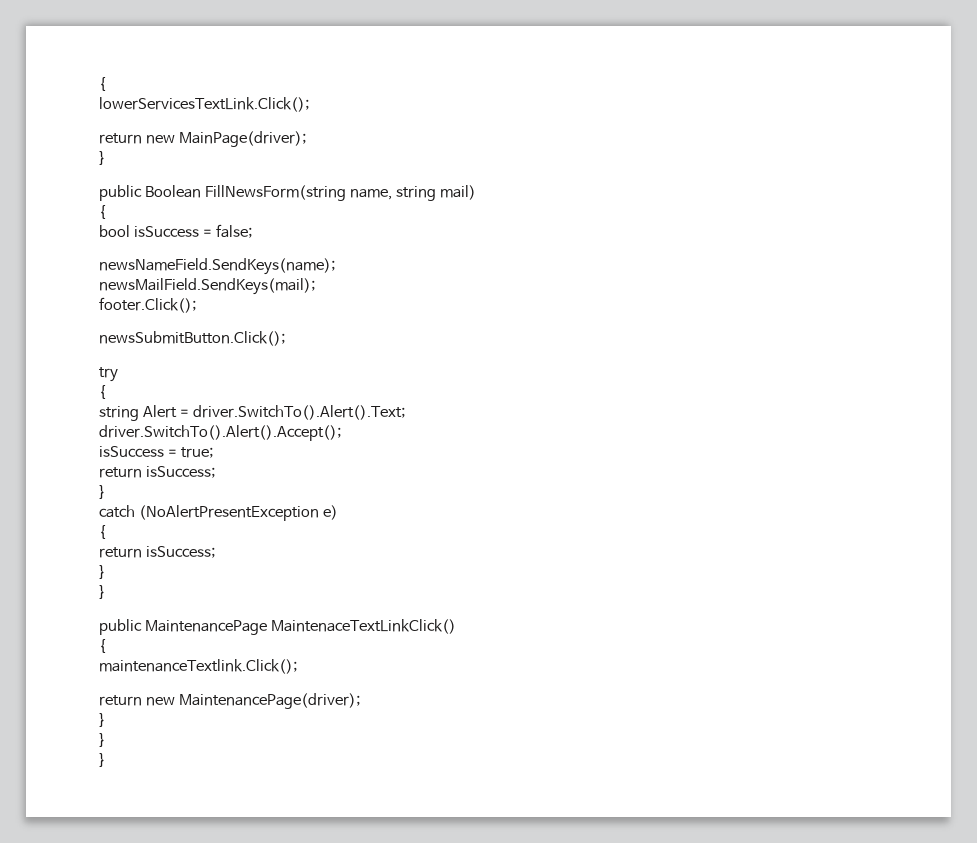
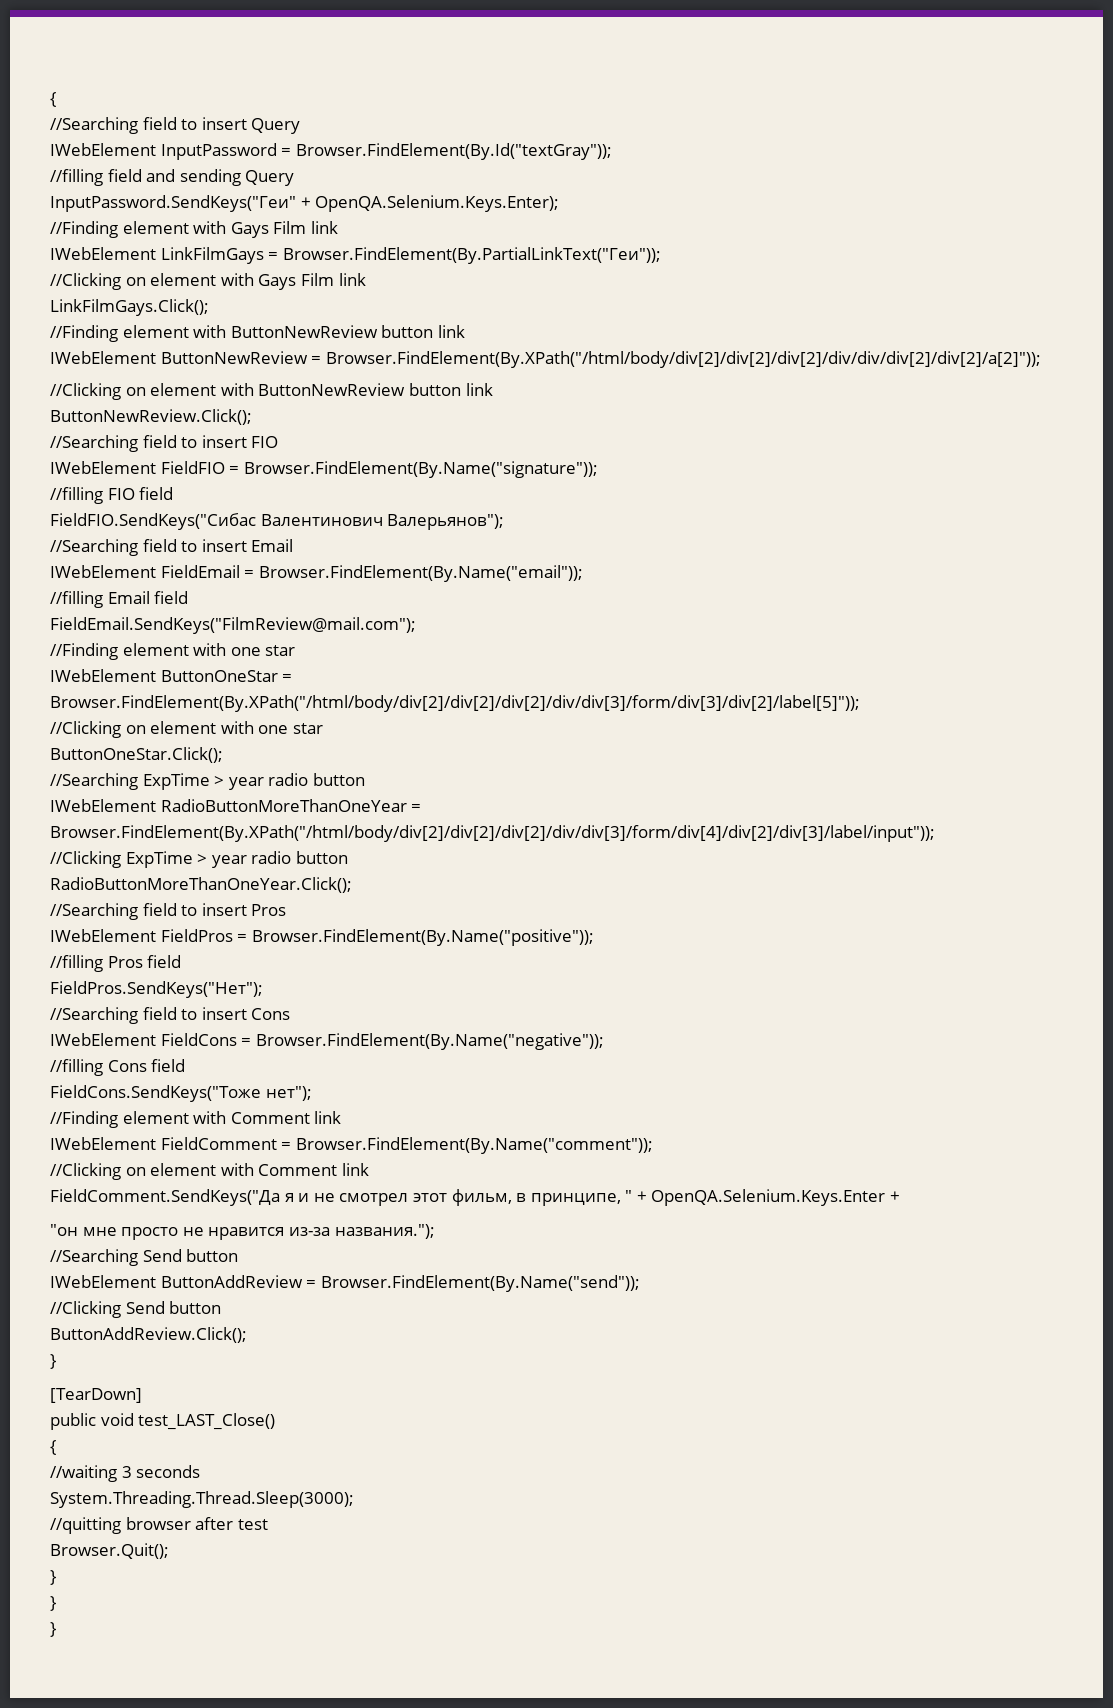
[99,77,106,91] [99,97,309,112] [99,131,306,147] [99,151,106,165] [99,185,476,201] [99,205,106,219] [99,224,252,238] [99,258,335,275] [99,278,315,295] [99,297,196,313] [99,331,285,346] [99,367,118,382] [99,385,106,399] [99,405,405,421] [99,425,341,441] [99,446,213,458] [99,466,215,478] [99,485,106,499] [99,505,338,521] [99,525,106,539] [99,546,215,558] [99,565,106,579] [99,585,106,599] [99,619,456,635] [99,639,106,653] [99,659,297,674] [99,693,360,709] { // lowerServicesTextLink.Click(); // return new MainPage(driver); // } // public Boolean FillNewsForm(string name, string mail) // { // bool isSuccess = false; // newsNameField.SendKeys(name); // newsMailField.SendKeys(mail); // footer.Click(); // newsSubmitButton.Click(); // try // { // string Alert = driver.SwitchTo().Alert().Text; // driver.SwitchTo().Alert().Accept(); // isSuccess = true; // return isSuccess; // } // catch (NoAlertPresentException e) // { // return isSuccess; // } // } // public MaintenancePage MaintenaceTextLinkClick() // { // maintenanceTextlink.Click(); // return new MaintenancePage(driver); -> [50,92,56,107] [50,117,301,134] [50,143,612,160] [50,169,295,186] [50,195,560,212] [50,221,338,238] [50,247,661,264] [50,273,366,290] [50,299,209,316] [50,325,465,342] [50,351,1041,368] [50,383,493,400] [50,409,252,425] [50,435,279,452] [50,461,598,478] [50,487,174,504] [50,513,505,530] [50,539,294,556] [50,565,583,582] [50,591,189,608] [50,617,416,634] [50,643,296,660] [50,669,293,682] [50,695,860,712] [50,721,323,738] [50,747,223,763] [50,773,365,790] [50,799,422,812] [50,825,935,842] [50,851,348,868] [50,877,352,893] [50,903,287,920] [50,929,594,946] [50,955,182,972] [50,981,263,998] [50,1007,291,1024] [50,1033,604,1050] [50,1059,186,1076] [50,1085,312,1102] [50,1111,342,1128] [50,1137,653,1154] [50,1163,369,1180] [50,1189,901,1206] [50,1224,435,1240] [50,1249,239,1266] [50,1275,640,1292] [50,1301,222,1318] [50,1327,247,1343] [50,1354,56,1369] [50,1388,142,1403] [50,1413,276,1430] [50,1440,56,1455] [50,1465,201,1482] [50,1491,354,1508] [50,1517,268,1534] [50,1543,169,1559] { // //Searching field to insert Query // IWebElement InputPassword = Browser.FindElement(By.Id("textGray")); // //filling field and sending Query // InputPassword.SendKeys("Геи" + OpenQA.Selenium.Keys.Enter); // //Finding element with Gays Film link // IWebElement LinkFilmGays = Browser.FindElement(By.PartialLinkText("Геи")); // //Clicking on element with Gays Film link // LinkFilmGays.Click(); // //Finding element with ButtonNewReview button link // IWebElement ButtonNewReview = Browser.FindElement(By.XPath("/html/body/div[2]/div[2]/div[2]/div/div/div[2]/div[2]/a[2]")); // //Clicking on element with ButtonNewReview button link // ButtonNewReview.Click(); // //Searching field to insert FIO // IWebElement FieldFIO = Browser.FindElement(By.Name("signature")); // //filling FIO field // FieldFIO.SendKeys("Сибас Валентинович Валерьянов"); // //Searching field to insert Email // IWebElement FieldEmail = Browser.FindElement(By.Name("email")); // //filling Email field // FieldEmail.SendKeys("FilmReview@mail.com"); // //Finding element with one star // IWebElement ButtonOneStar = Browser.FindElement(By.XPath("/html/body/div[2]/div[2]/div[2]/div/div[3]/form/div[3]/div[2]/label[5]")); // //Clicking on element with one star // ButtonOneStar.Click(); // //Searching ExpTime > year radio button // IWebElement RadioButtonMoreThanOneYear = Browser.FindElement(By.XPath("/html/body/div[2]/div[2]/div[2]/div/div[3]/form/div[4]/div[2]/div[3]/label/input")); // //Clicking ExpTime > year radio button // RadioButtonMoreThanOneYear.Click(); // //Searching field to insert Pros // IWebElement FieldPros = Browser.FindElement(By.Name("positive")); // //filling Pros field // FieldPros.SendKeys("Нет"); // //Searching field to insert Cons // IWebElement FieldCons = Browser.FindElement(By.Name("negative")); // //filling Cons field // FieldCons.SendKeys("Тоже нет"); // //Finding element with Comment link // IWebElement FieldComment = Browser.FindElement(By.Name("comment")); // //Clicking on element with Comment link // FieldComment.SendKeys("Да я и не смотрел этот фильм, в принципе, " + OpenQA.Selenium.Keys.Enter + // "он мне просто не нравится из-за названия."); // //Searching Send button // IWebElement ButtonAddReview = Browser.FindElement(By.Name("send")); // //Clicking Send button // ButtonAddReview.Click(); // } // [TearDown] // public void test_LAST_Close() // { // //waiting 3 seconds // System.Threading.Thread.Sleep(3000); // //quitting browser after test // Browser.Quit();

